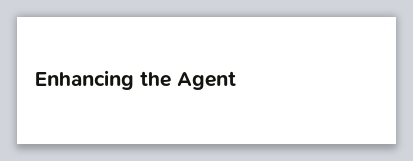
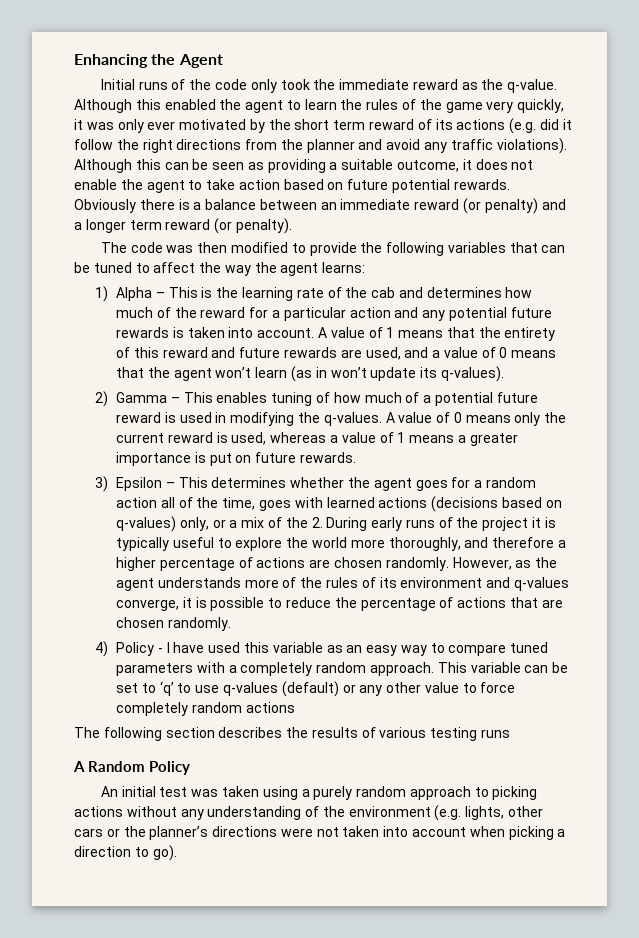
(236, 80) none -> [100,79,558,93] [74,99,565,113] [74,118,572,134] [74,138,567,154] [74,159,534,173] [74,179,510,193] [74,198,566,214] [74,218,292,234] [100,242,566,256] [74,262,366,276] [95,286,533,302] [116,307,552,321] [116,327,556,341] [116,347,557,360] [116,366,504,382] [95,391,538,407] [116,412,567,426] [116,432,518,446] [116,452,357,466] [95,476,536,492] [116,496,562,512] [116,516,556,532] [116,537,566,551] [116,557,558,571] [116,577,569,591] [116,597,563,611] [116,617,231,631] [95,641,549,657] [116,662,569,676] [116,681,516,697] [116,702,295,716] [74,727,511,741] [73,761,191,775] [100,786,538,800] [74,805,544,821] [74,826,566,840] [74,845,177,861] // Initial runs of the code only took the immediate reward as the q-value. Although this enabled the agent to learn the rules of the game very quickly, it was only ever motivated by the short term reward of its actions (e.g. did it follow the right directions from the planner and avoid any traffic violations). Although this can be seen as providing a suitable outcome, it does not enable the agent to take action based on future potential rewards. Obviously there is a balance between an immediate reward (or penalty) and a longer term reward (or penalty). // The code was then modified to provide the following variables that can be tuned to affect the way the agent learns: // 1) Alpha – This is the learning rate of the cab and determines how much of the reward for a particular action and any potential future rewards is taken into account. A value of 1 means that the entirety of this reward and future rewards are used, and a value of 0 means that the agent won’t learn (as in won’t update its q-values). // 2) Gamma – This enables tuning of how much of a potential future reward is used in modifying the q-values. A value of 0 means only the current reward is used, whereas a value of 1 means a greater importance is put on future rewards. // 3) Epsilon – This determines whether the agent goes for a random action all of the time, goes with learned actions (decisions based on q-values) only, or a mix of the 2. During early runs of the project it is typically useful to explore the world more thoroughly, and therefore a higher percentage of actions are chosen randomly. However, as the agent understands more of the rules of its environment and q-values converge, it is possible to reduce the percentage of actions that are chosen randomly. // 4) Policy - I have used this variable as an easy way to compare tuned parameters with a completely random approach. This variable can be set to ‘q’ to use q-values (default) or any other value to force completely random actions // The following section describes the results of various testing runs // A Random Policy // An initial test was taken using a purely random approach to picking actions without any understanding of the environment (e.g. lights, other cars or the planner’s directions were not taken into account when picking a direction to go).

